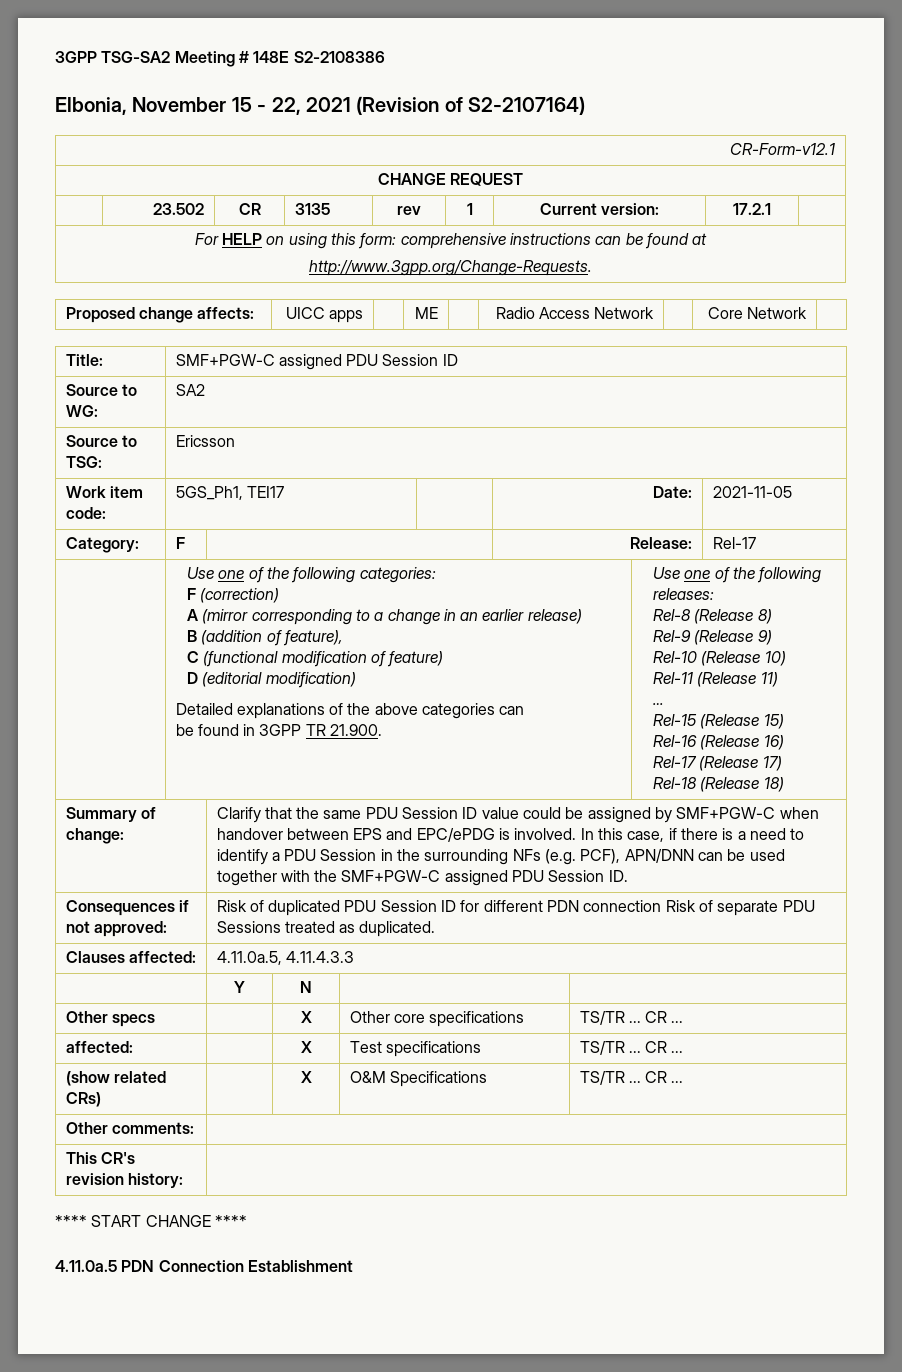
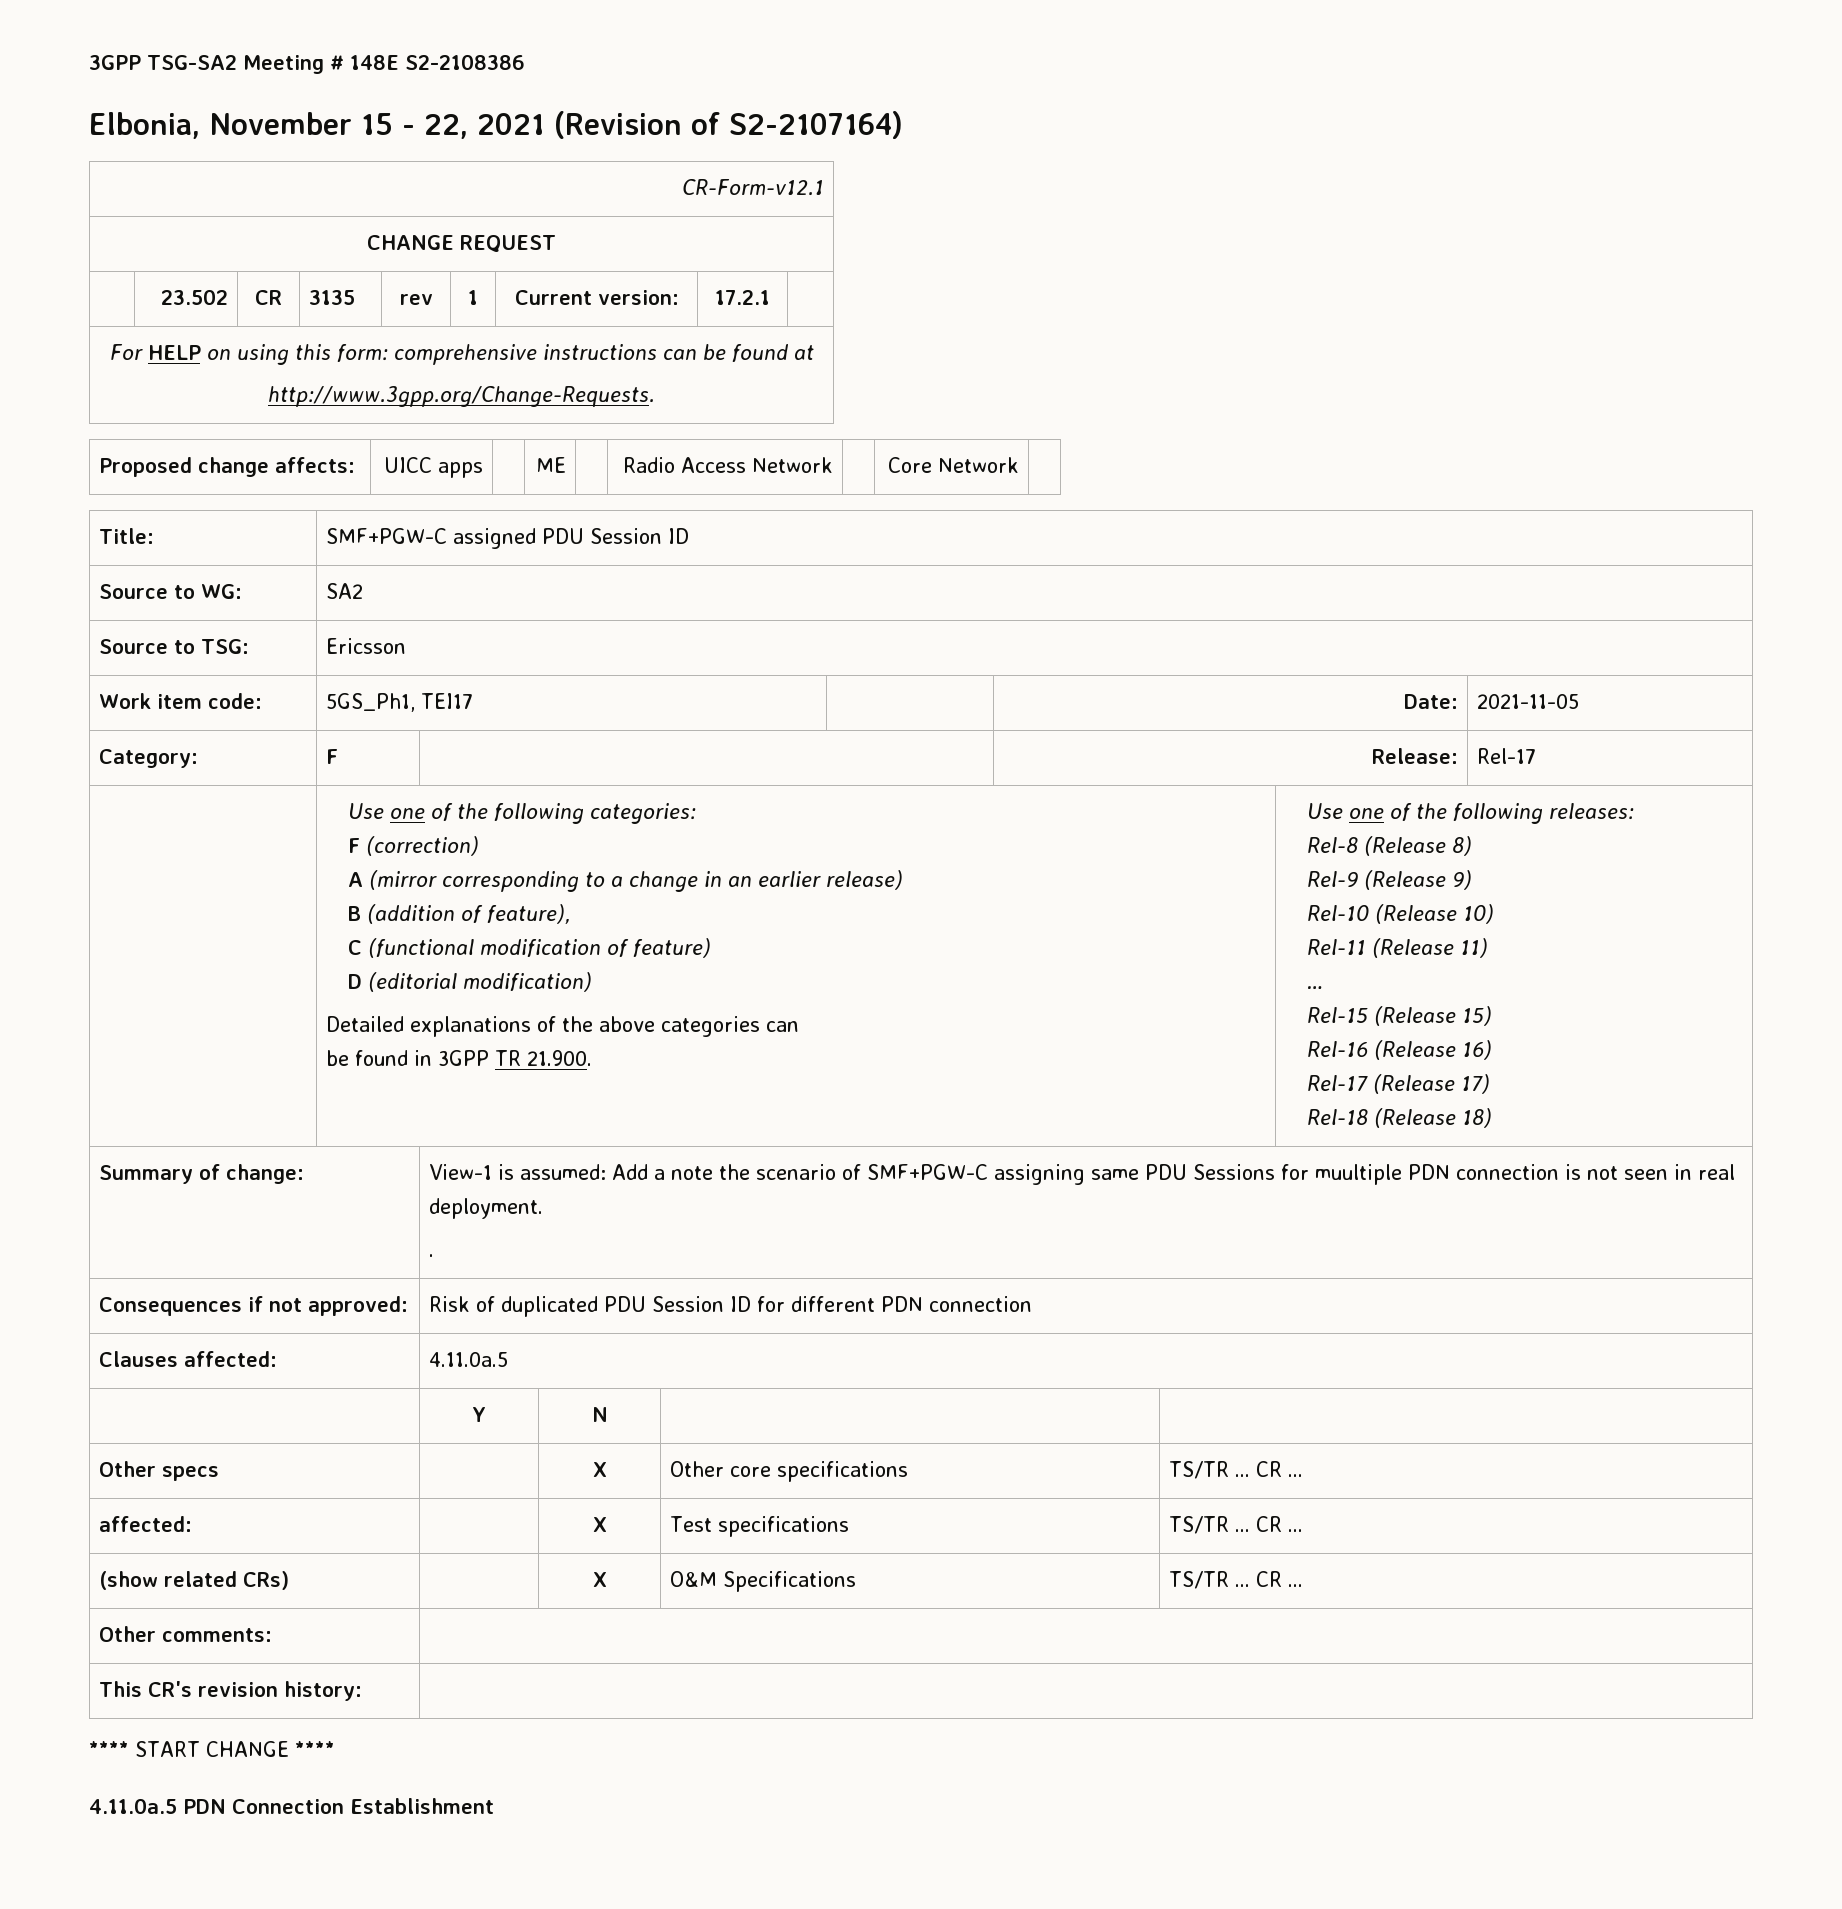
[216,807,819,823] [216,828,805,842] [216,849,785,865] [216,870,628,886] Clarify that the same PDU Session ID value could be assigned by SMF+PGW-C when handover between EPS and EPC/ePDG is involved. In this case, if there is a need to identify a PDU Session in the surrounding NFs (e.g. PCF), APN/DNN can be used together with the SMF+PGW-C assigned PDU Session ID. -> [429,1164,1736,1185] [429,1198,544,1219] [429,1254,435,1257] View-1 is assumed: Add a note the scenario of SMF+PGW-C assigning same PDU Sessions for muultiple PDN connection is not seen in real deployment. // .
[665,900,815,916] [216,921,436,937] Risk of separate PDU Sessions treated as duplicated. -> (1033, 1304) none
[216,951,354,965] 4.11.0a.5, 4.11.4.3.3 -> [429,1352,509,1367] 4.11.0a.5

